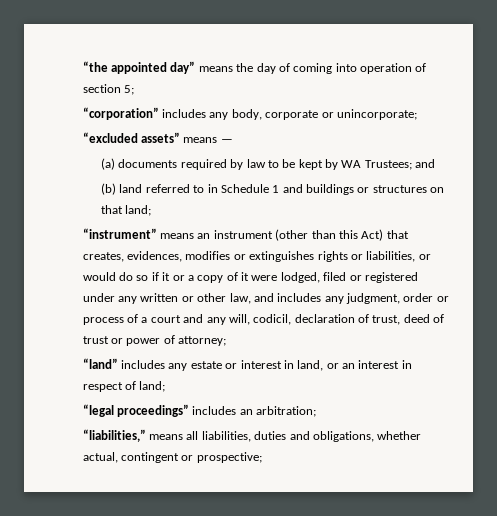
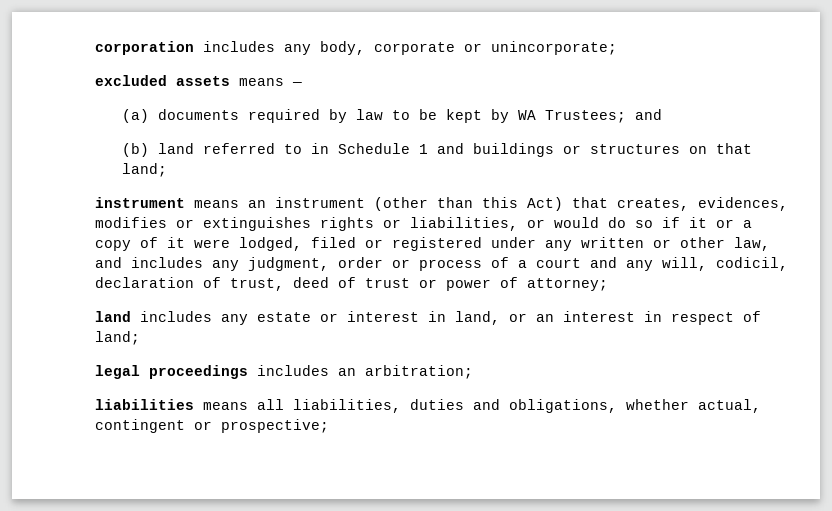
[82,61,427,74] [82,84,135,95] [82,107,159,120] “the appointed day” means the day of coming into operation of section 5; // “corporation” -> [95,41,195,55] corporation
[82,132,181,143] “excluded assets” -> [95,75,231,86] excluded assets
[82,228,157,239] “instrument” -> [95,197,186,208] instrument
[82,358,118,369] “land” -> [95,311,132,322] land
[82,404,190,417] “legal proceedings” -> [95,365,249,379] legal proceedings
[82,429,146,442] “liabilities,” -> [95,399,195,410] liabilities

